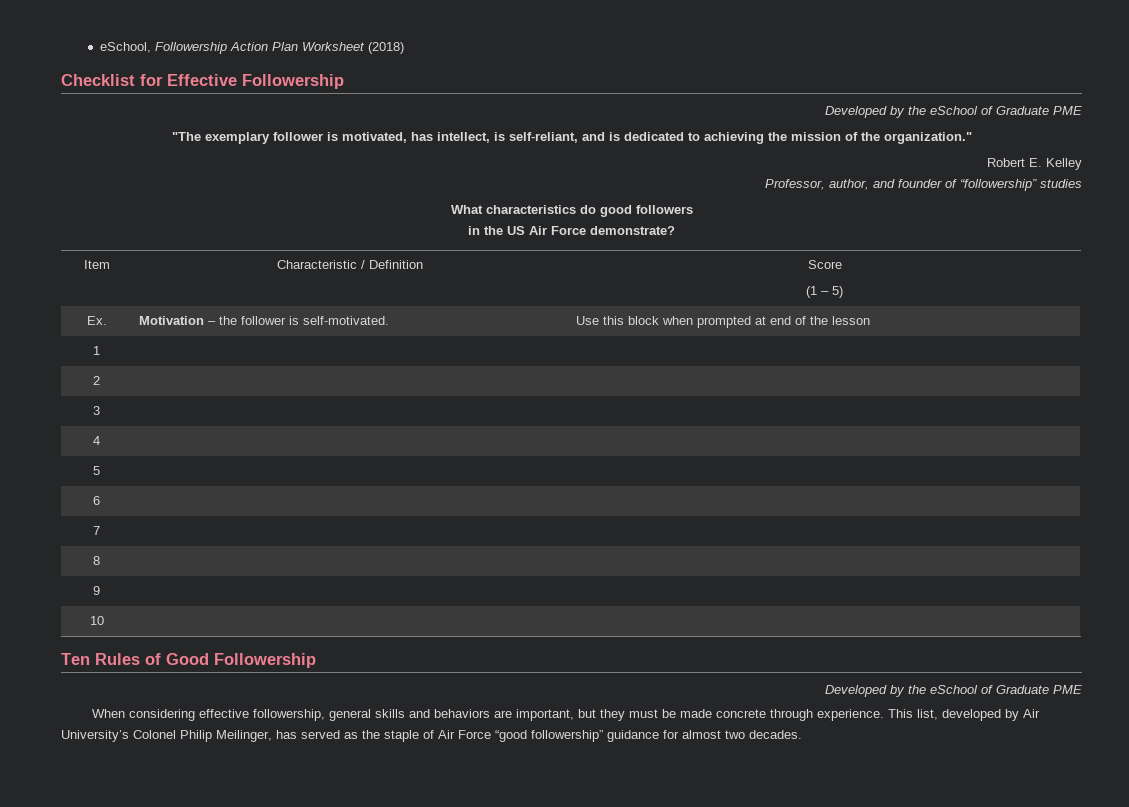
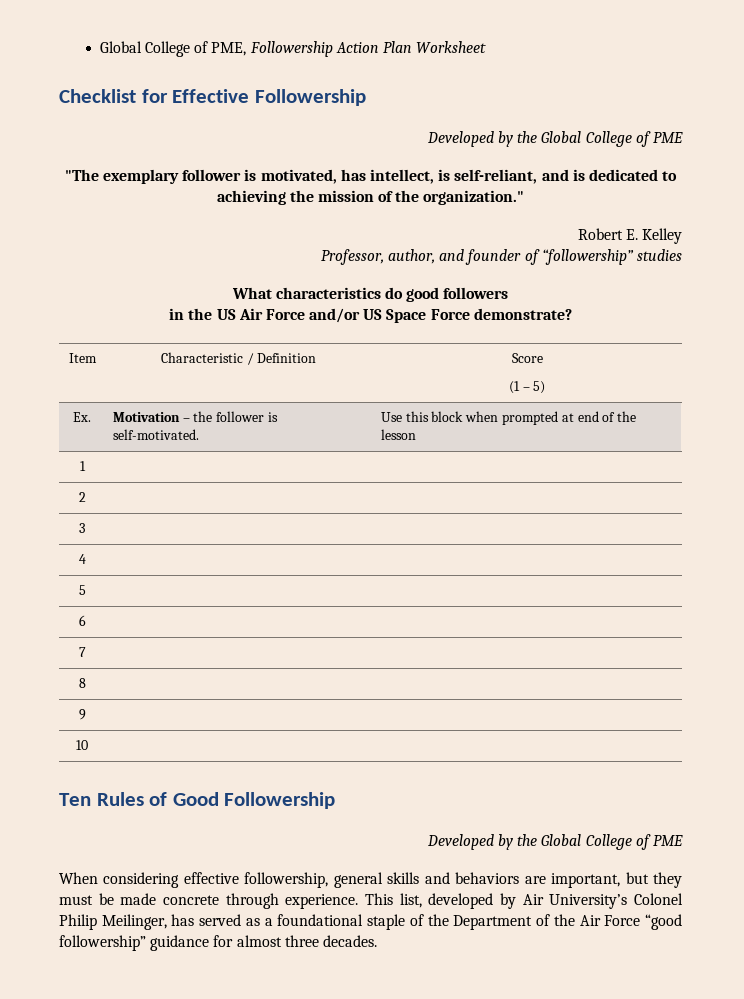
[99,42,151,53] eSchool, -> [99,41,247,57] Global College of PME,
[367,42,404,54] (2018) -> (487, 47) none
[930,106,1049,115] eSchool of Graduate -> [541,131,651,147] Global College of
(586, 230) none -> [309,308,470,323] and/or US Space Force
[930,685,1049,694] eSchool of Graduate -> [541,834,651,850] Global College of
[362,730,434,742] the staple of -> [264,914,575,930] a foundational staple of the Department of the
[725,730,745,739] two -> [284,935,319,947] three

